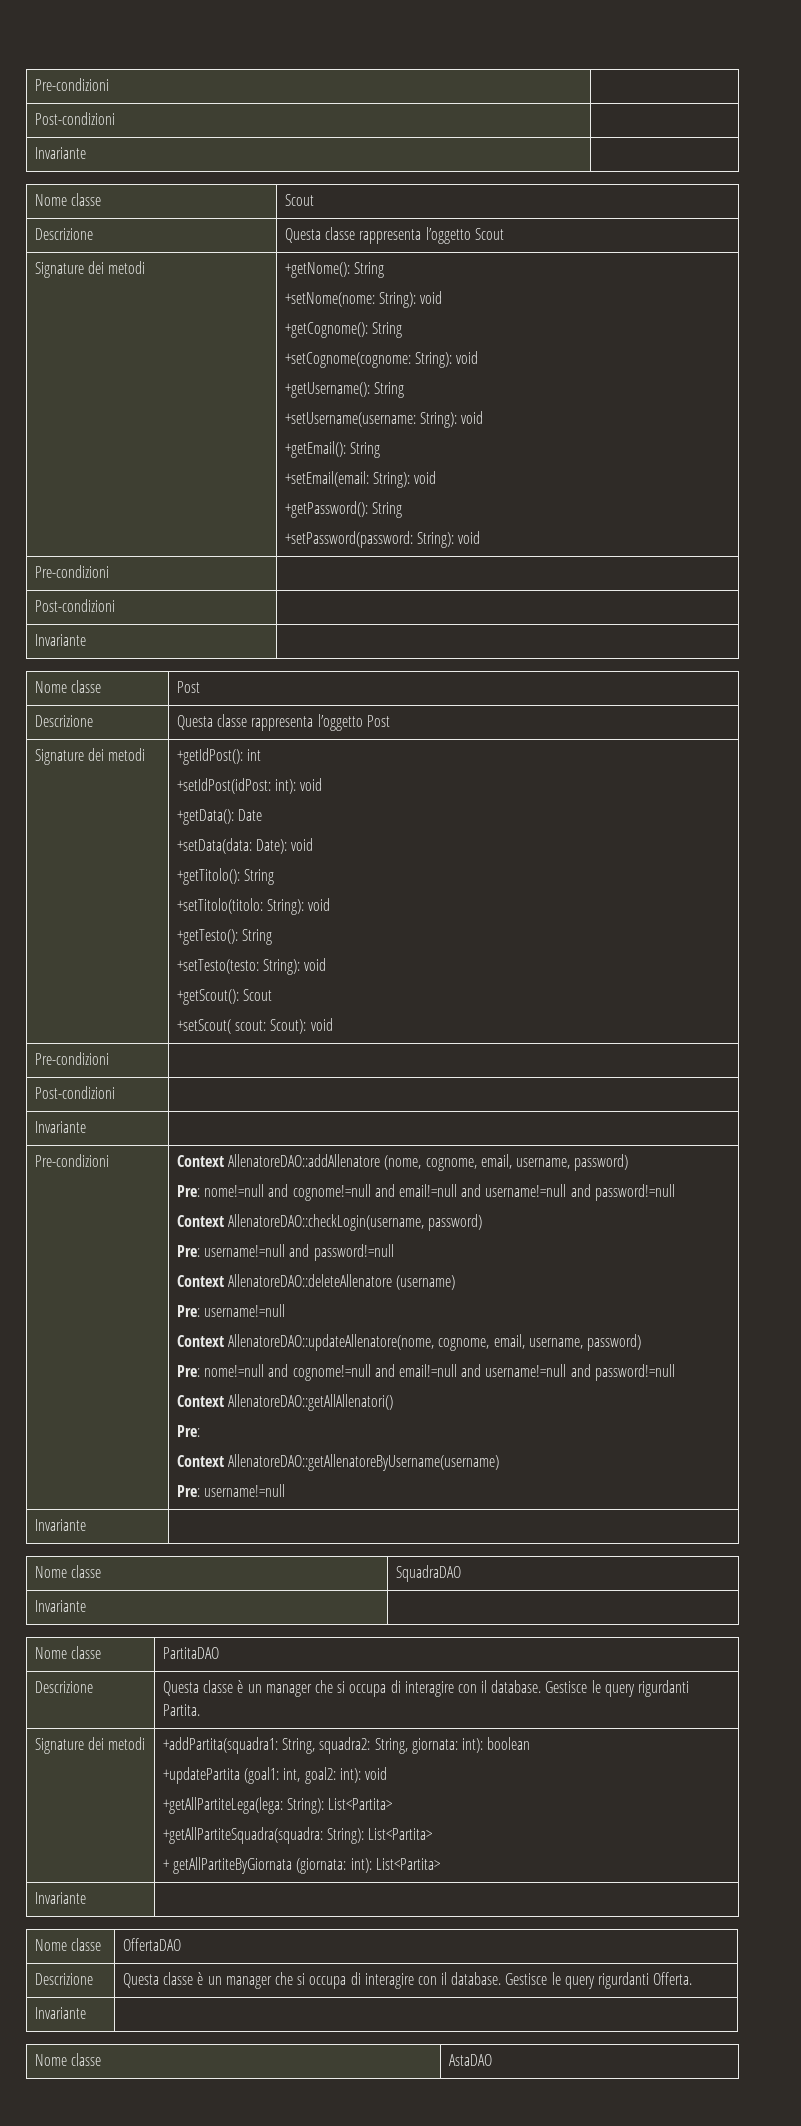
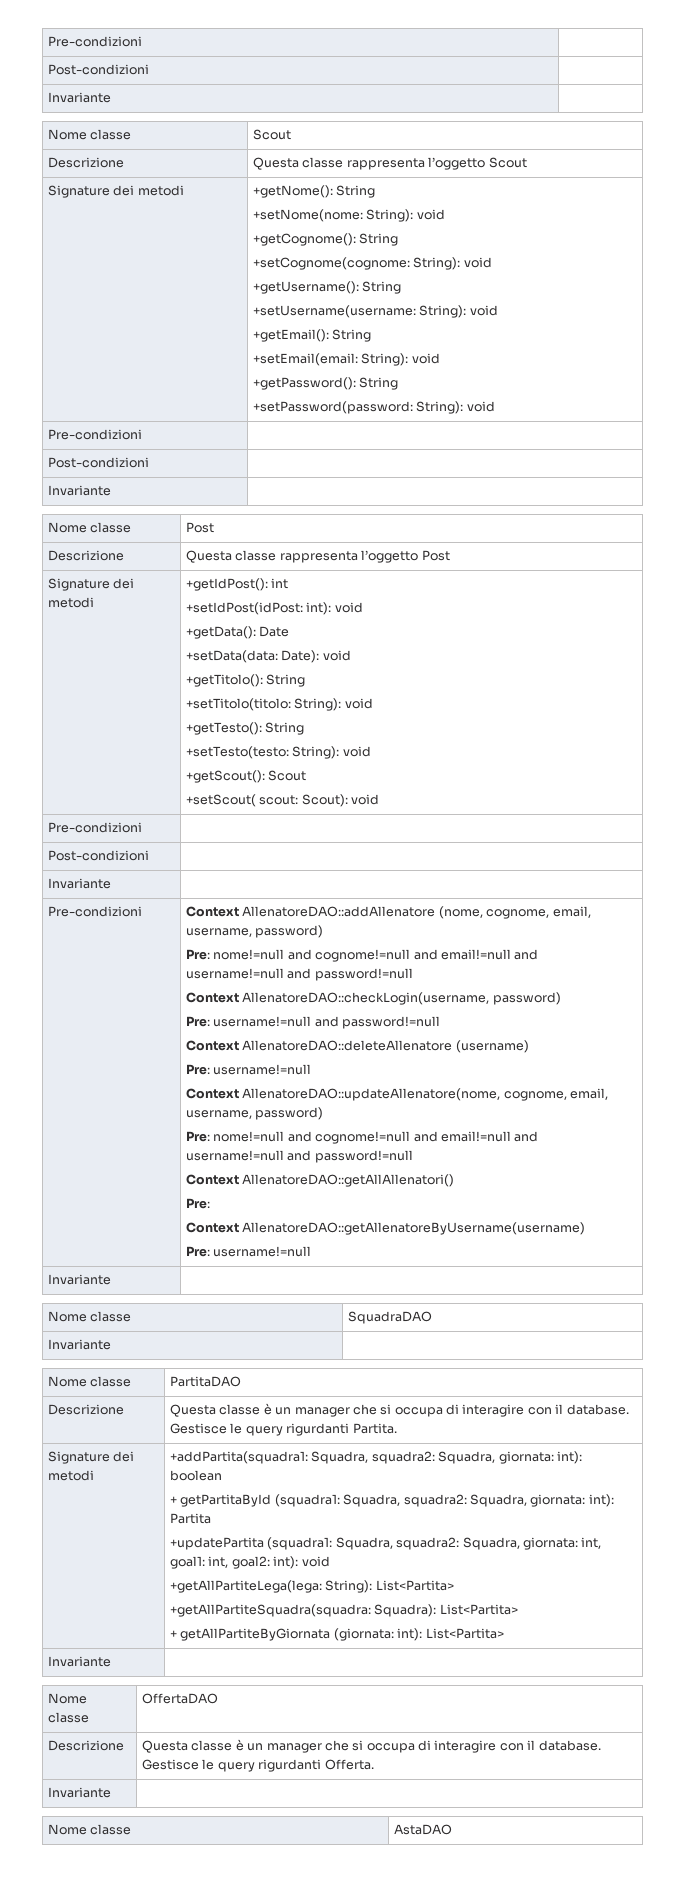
[282,1737,408,1754] String, squadra2: String, -> [311,1451,496,1464] Squadra, squadra2: Squadra,
[163,1767,280,1784] +updatePartita (goal1: -> [170,1494,614,1507] [170,1513,212,1524] [170,1537,602,1550] [170,1556,206,1569] + getPartitaById (squadra1: Squadra, squadra2: Squadra, giornata: int): Partita // +updatePartita (squadra1: Squadra, squadra2: Squadra, giornata: int, goal1:
[327,1828,365,1844] String): -> [374,1604,437,1617] Squadra):

